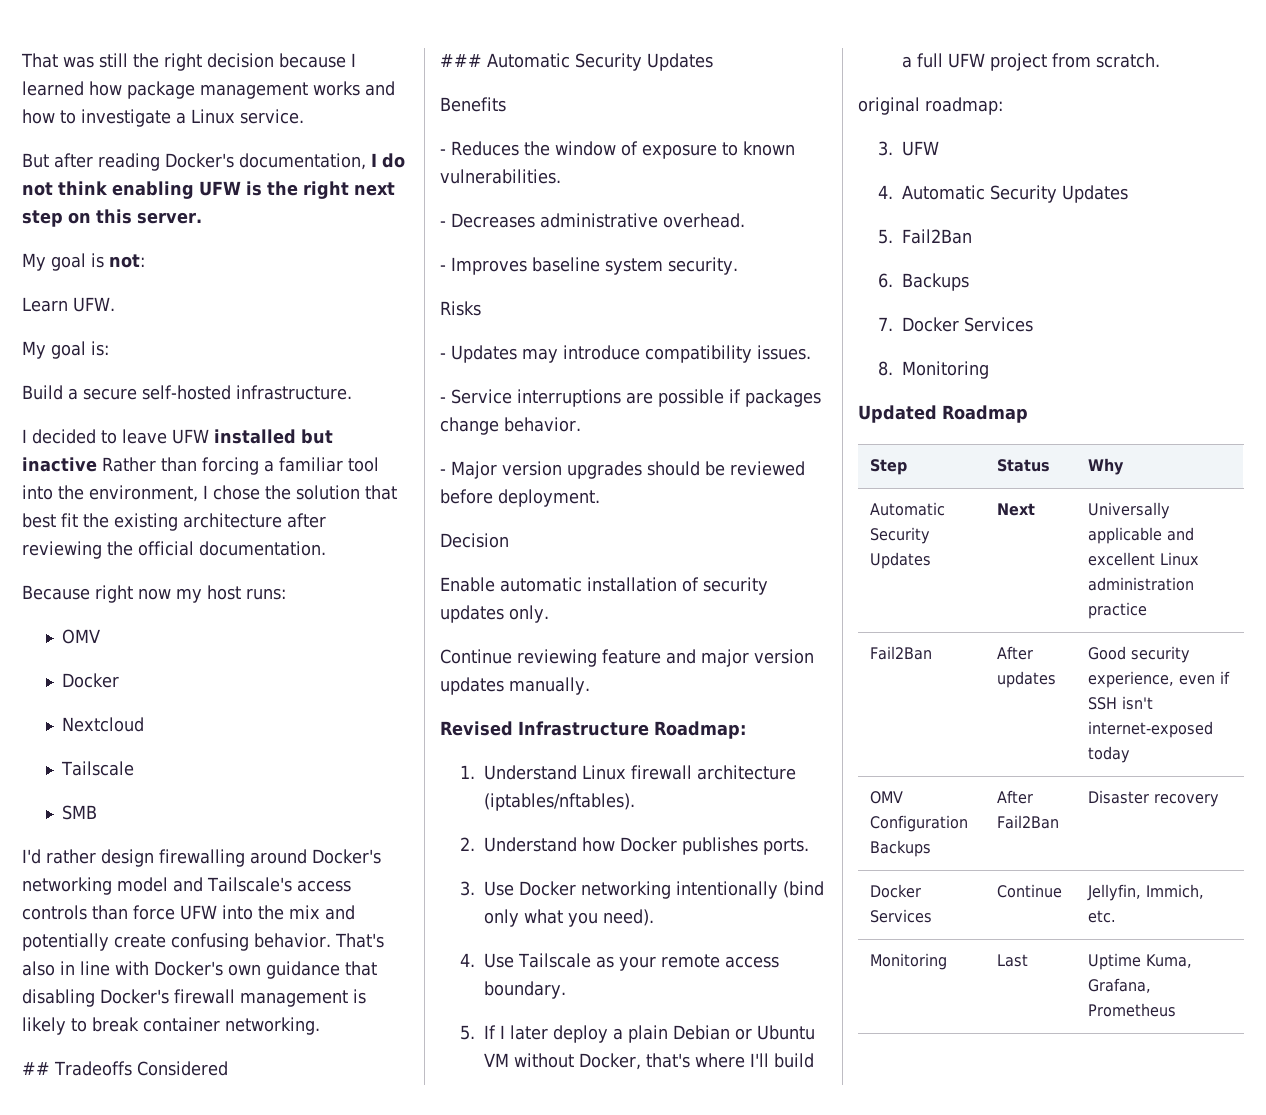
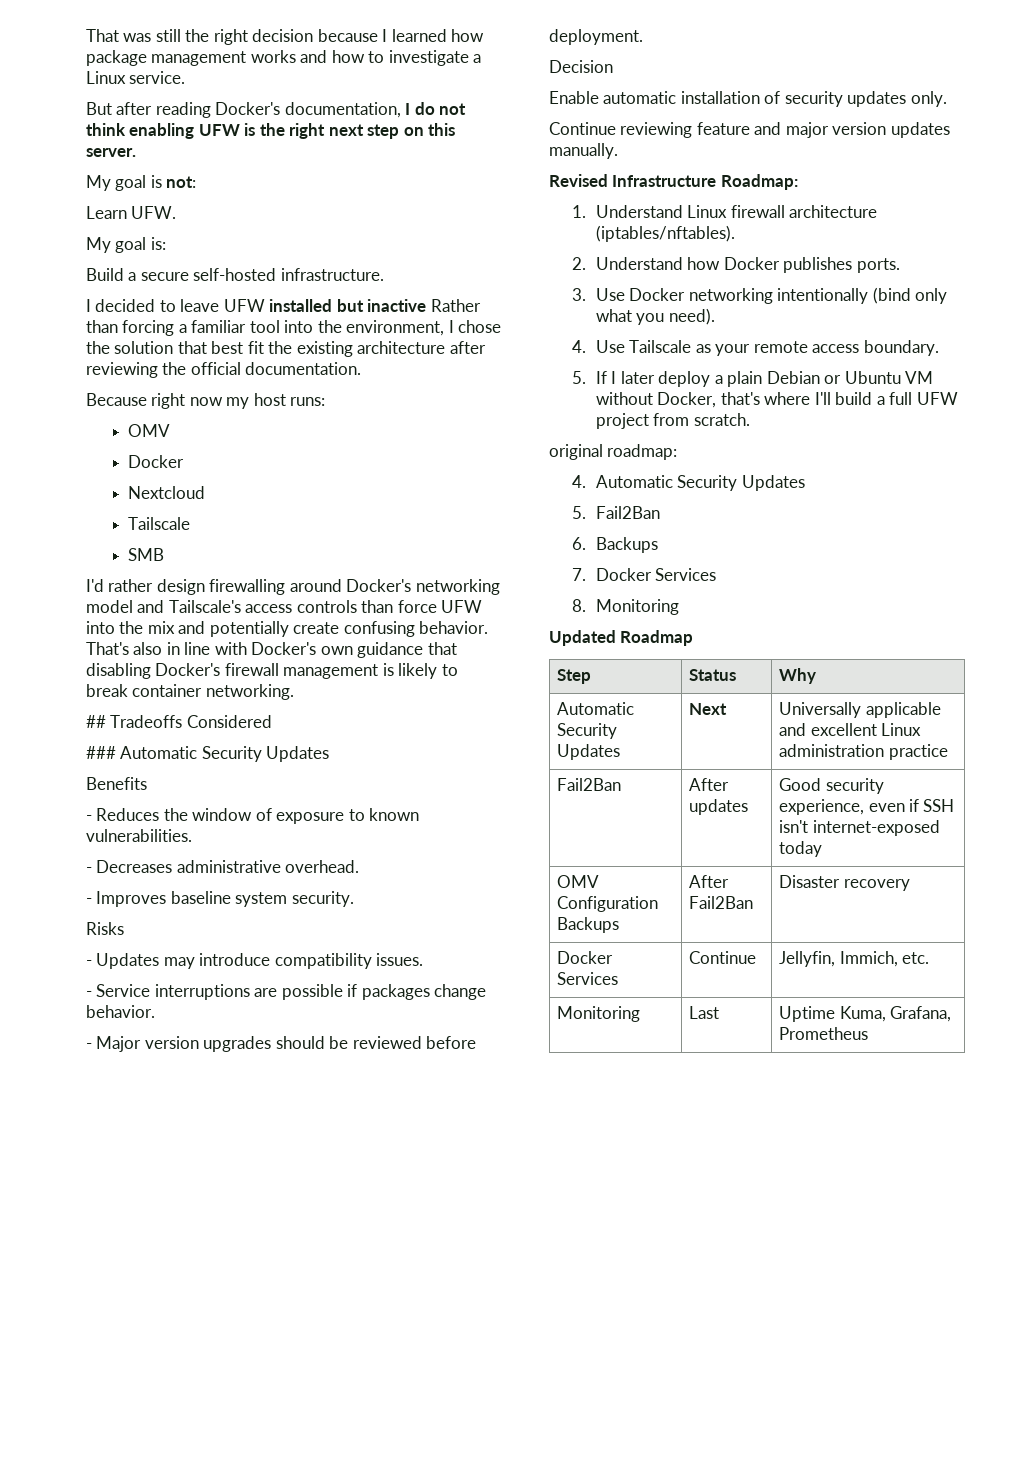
[878,141,940,156] // 3. UFW -> (678, 452) none

